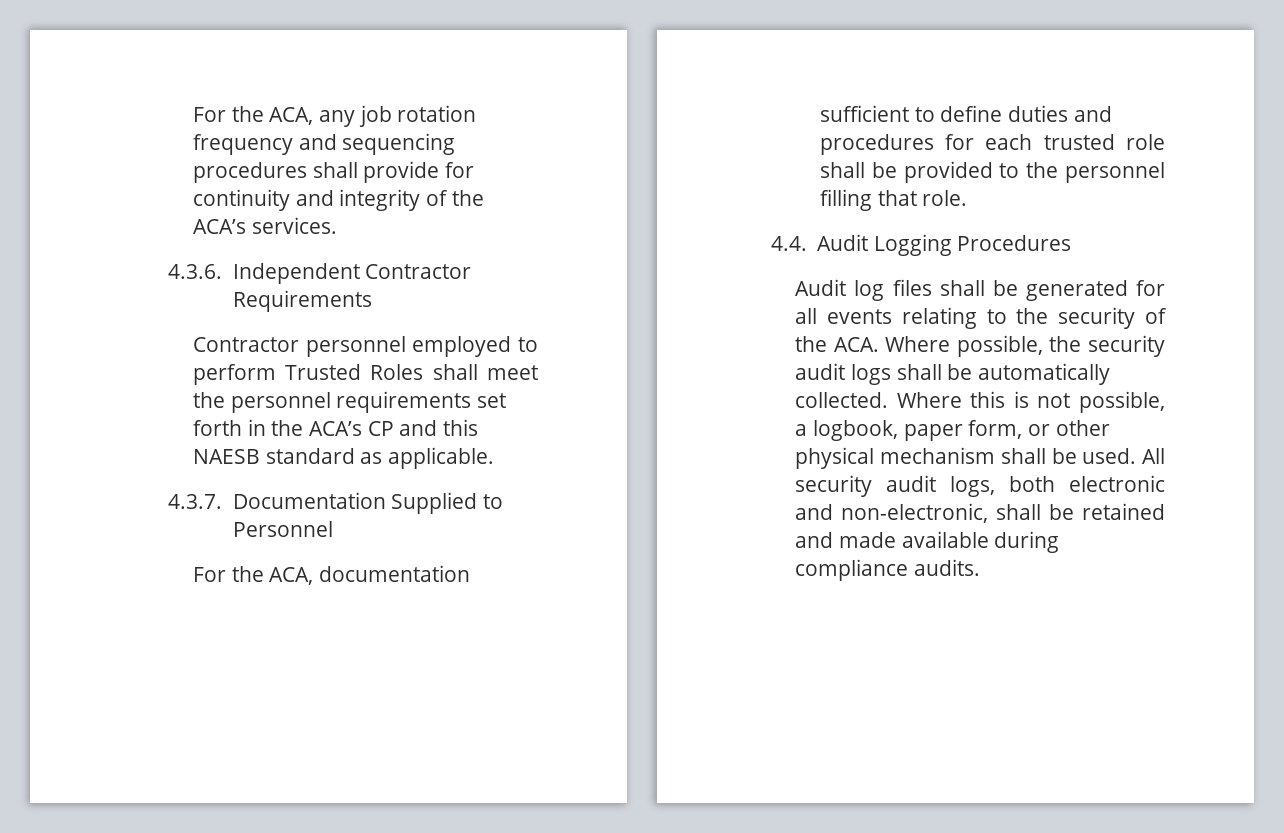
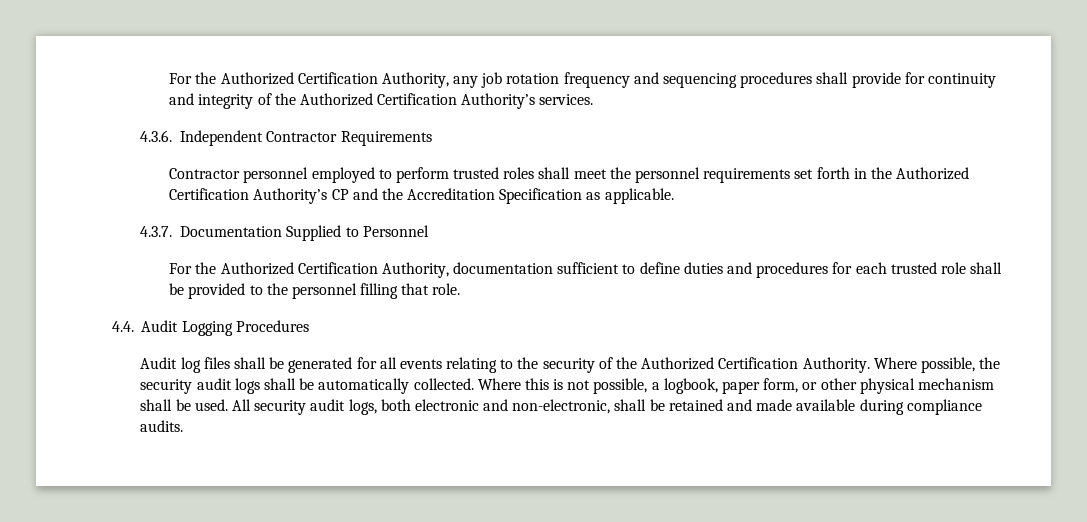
[192,106,314,125] For the ACA, -> [169,72,449,88] For the Authorized Certification Authority,
[192,219,246,234] ACA’s -> [299,93,536,109] Authorized Certification Authority’s
[285,364,424,380] Trusted Roles -> [453,167,535,179] trusted roles
[308,419,478,436] [192,448,355,464] ACA’s CP and this NAESB standard -> [896,167,970,180] [169,188,583,204] Authorized Certification Authority’s CP and the Accreditation Specification
[269,567,314,585] ACA, -> [220,262,449,278] Authorized Certification Authority,
[833,337,879,352] ACA. -> [641,357,870,373] Authorized Certification Authority.

